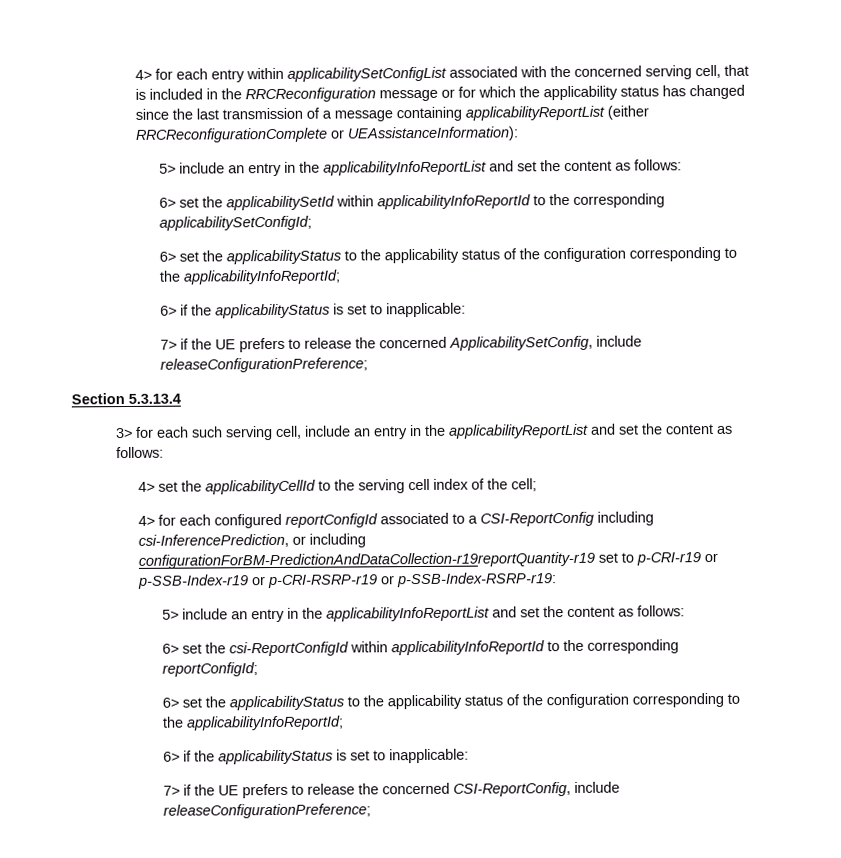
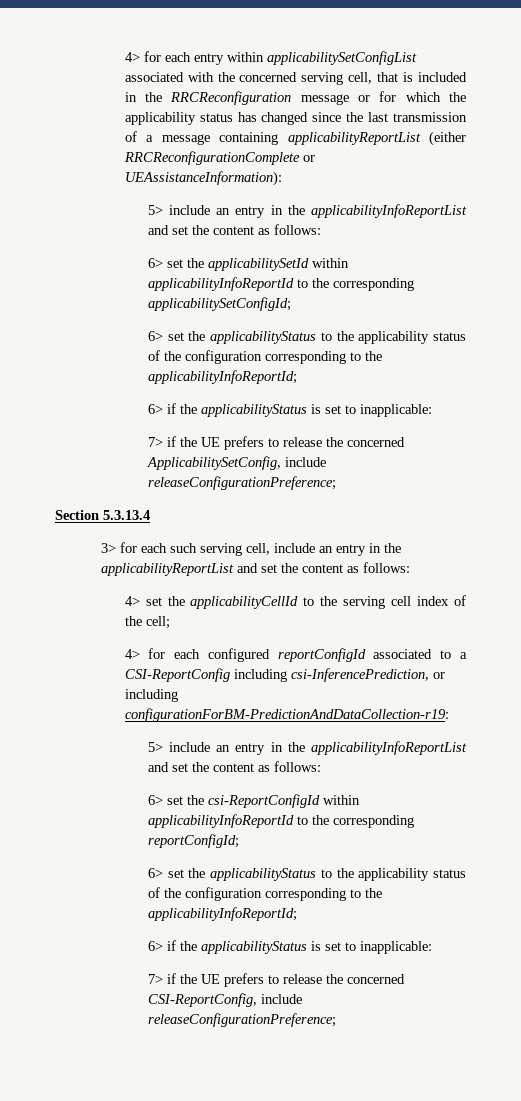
[138,551,719,569] [137,572,558,589] configurationForBM-PredictionAndDataCollection-r19reportQuantity-r19 set to p-CRI-r19 or p-SSB-Index-r19 or p-CRI-RSRP-r19 or p-SSB-Index-RSRP-r19: -> [124,708,449,722] configurationForBM-PredictionAndDataCollection-r19:

